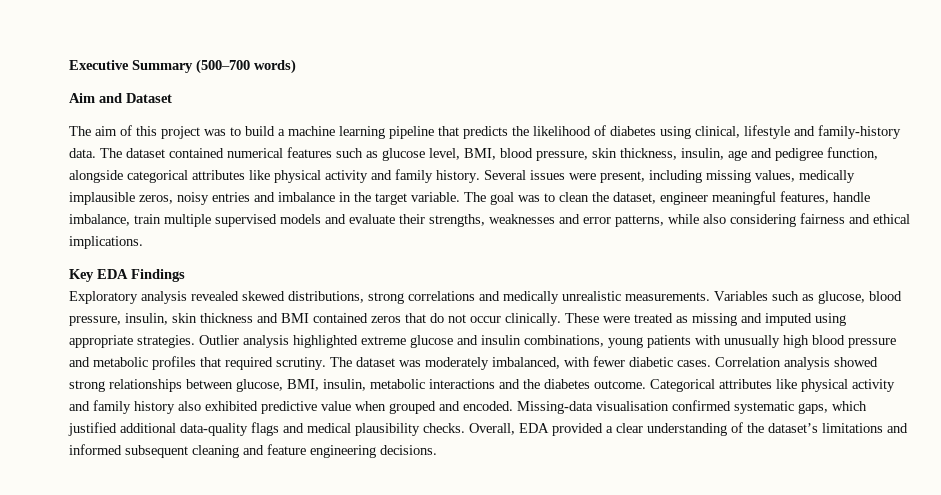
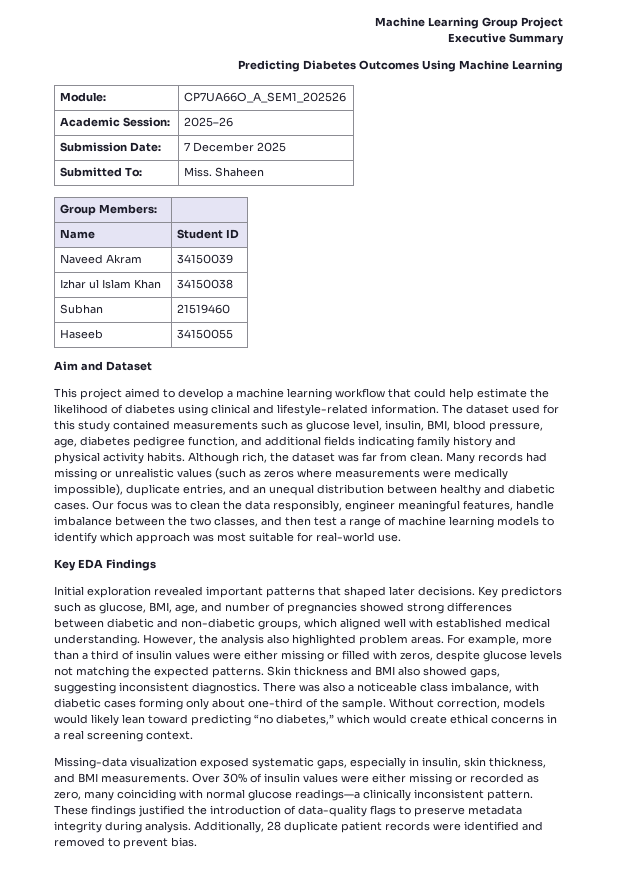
[69,59,296,74] [69,93,172,103] [69,125,508,139] Executive Summary (500–700 words) // Aim and Dataset // The aim of this project was to build a machine learning pipeline that predicts -> [375,17,563,29] [448,33,564,45] [238,60,563,72] [60,92,107,102] [184,92,347,103] [60,117,171,127] [184,117,234,127] [60,142,162,152] [184,142,287,152] [60,167,143,177] [184,167,265,177] [60,204,158,216] [60,229,96,239] [177,229,240,239] [60,254,143,264] [177,254,234,264] [60,279,162,289] [177,279,234,289] [60,304,104,314] [177,304,231,314] [60,329,104,339] [177,329,234,339] [54,361,152,371] [54,388,527,400] Machine Learning Group Project // Executive Summary // Predicting Diabetes Outcomes Using Machine Learning // Module: | CP7UA66O_A_SEM1_202526 // Academic Session: | 2025–26 // Submission Date: | 7 December 2025 // Submitted To: | Miss. Shaheen // Group Members: | // Name | Student ID // Naveed Akram | 34150039 // Izhar ul Islam Khan | 34150038 // Subhan | 21519460 // Haseeb | 34150055 // Aim and Dataset // This project aimed to develop a machine learning workflow that could help estimate
[695,125,901,139] [69,147,332,158] clinical, lifestyle and family-history data. The dataset contained numerical features -> [211,404,559,416] [54,420,258,432] clinical and lifestyle-related information. The dataset used for this study contained measurements
(460, 154) none -> [385,420,424,431] insulin,
[592,147,878,161] [69,169,855,183] [69,192,514,205] skin thickness, insulin, age and pedigree function, alongside categorical attributes like physical activity and family history. Several issues were present, including missing values, medically implausible zeros, noisy entries and imbalance in the target variable. The goal -> [54,436,516,448] [54,452,547,464] [54,468,508,480] [54,484,555,496] [54,500,148,510] age, diabetes pedigree function, and additional fields indicating family history and physical activity habits. Although rich, the dataset was far from clean. Many records had missing or unrealistic values (such as zeros where measurements were medically impossible), duplicate entries, and an unequal distribution between healthy and diabetic cases. Our focus
[613,192,656,204] dataset, -> [245,500,342,512] data responsibly,
[69,213,910,227] [69,236,143,249] [69,269,185,282] [69,291,902,304] [69,313,846,326] [69,335,896,348] [69,356,878,370] [69,379,895,392] [69,400,867,414] [68,422,908,436] [69,444,437,458] imbalance, train multiple supervised models and evaluate their strengths, weaknesses and error patterns, while also considering fairness and ethical implications. // Key EDA Findings // Exploratory analysis revealed skewed distributions, strong correlations and medically unrealistic measurements. Variables such as glucose, blood pressure, insulin, skin thickness and BMI contained zeros that do not occur clinically. These were treated as missing and imputed using appropriate strategies. Outlier analysis highlighted extreme glucose and insulin combinations, young patients with unusually high blood pressure and metabolic profiles that required scrutiny. The dataset was moderately imbalanced, with fewer diabetic cases. Correlation analysis showed strong relationships between glucose, BMI, insulin, metabolic interactions and the diabetes outcome. Categorical attributes like physical activity and family history also exhibited predictive value when grouped and encoded. Missing-data visualisation confirmed systematic gaps, which justified additional data-quality flags and medical plausibility checks. Overall, EDA provided a clear understanding of the dataset’s limitations and informed subsequent cleaning and feature engineering decisions. -> [54,516,554,528] [54,532,401,544] [54,559,156,571] [54,586,562,598] [54,602,512,614] [54,618,550,630] [54,634,552,646] [54,650,562,662] [54,666,500,678] [54,682,539,694] [54,698,545,710] [54,714,557,726] [54,730,193,742] [54,757,546,769] [54,773,539,785] [54,789,533,801] [54,805,522,817] [54,821,543,833] [54,837,197,849] imbalance between the two classes, and then test a range of machine learning models to identify which approach was most suitable for real-world use. // Key EDA Findings // Initial exploration revealed important patterns that shaped later decisions. Key predictors such as glucose, BMI, age, and number of pregnancies showed strong differences between diabetic and non-diabetic groups, which aligned well with established medical understanding. However, the analysis also highlighted problem areas. For example, more than a third of insulin values were either missing or filled with zeros, despite glucose levels not matching the expected patterns. Skin thickness and BMI also showed gaps, suggesting inconsistent diagnostics. There was also a noticeable class imbalance, with diabetic cases forming only about one-third of the sample. Without correction, models would likely lean toward predicting “no diabetes,” which would create ethical concerns in a real screening context. // Missing-data visualization exposed systematic gaps, especially in insulin, skin thickness, and BMI measurements. Over 30% of insulin values were either missing or recorded as zero, many coinciding with normal glucose readings—a clinically inconsistent pattern. These findings justified the introduction of data-quality flags to preserve metadata integrity during analysis. Additionally, 28 duplicate patient records were identified and removed to prevent bias.

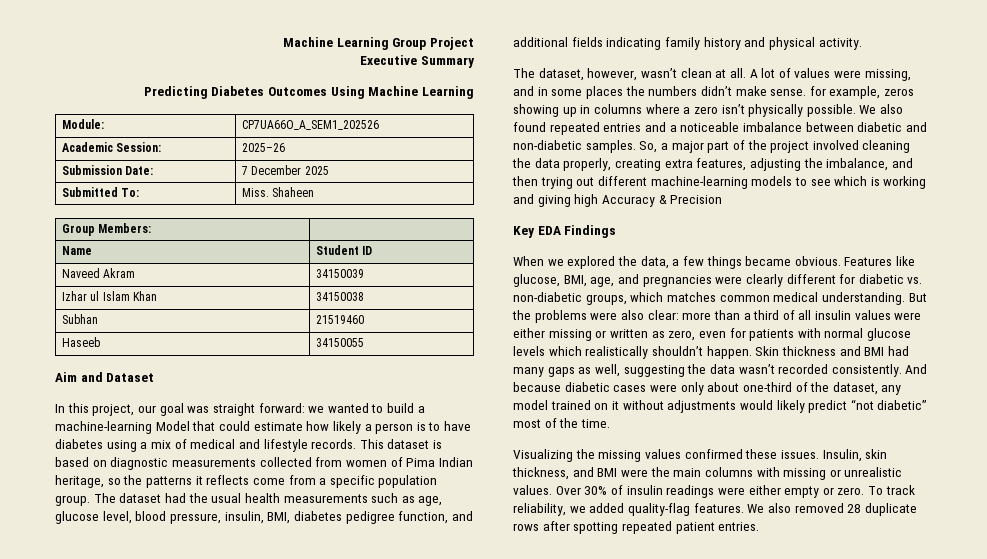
[54,388,549,400] [54,404,559,416] [54,420,170,432] This project aimed to develop a machine learning workflow that could help estimate the likelihood of diabetes using clinical and lifestyle-related information. The dataset used for this study contained -> [55,403,425,416] [55,421,472,434] [55,439,443,452] [55,457,473,470] [55,475,438,488] [55,493,280,506] In this project, our goal was straight forward: we wanted to build a machine-learning Model that could estimate how likely a person is to have diabetes using a mix of medical and lifestyle records. This dataset is based on diagnostic measurements collected from women of Pima Indian heritage, so the patterns it reflects come from a specific population group. The dataset had the usual health
(303, 426) none -> [418,496,443,506] age,
[385,420,543,432] [54,438,77,448] insulin, BMI, blood pressure, age, -> [135,511,291,524] blood pressure, insulin, BMI,
[103,452,547,464] [54,468,508,480] [54,484,555,496] [54,500,554,512] [54,516,554,528] [54,532,401,544] [54,559,156,571] [54,586,562,598] [54,602,512,614] [54,618,550,630] [54,634,519,646] activity habits. Although rich, the dataset was far from clean. Many records had missing or unrealistic values (such as zeros where measurements were medically impossible), duplicate entries, and an unequal distribution between healthy and diabetic cases. Our focus was to clean the data responsibly, engineer meaningful features, handle imbalance between the two classes, and then test a range of machine learning models to identify which approach was most suitable for real-world use. // Key EDA Findings // Initial exploration revealed important patterns that shaped later decisions. Key predictors such as glucose, BMI, age, and number of pregnancies showed strong differences between diabetic and non-diabetic groups, which aligned well with established medical understanding. However, the analysis also highlighted problem areas. For example, -> [818,38,862,50] [513,68,911,81] [513,86,915,99] [513,104,904,117] [513,122,927,135] [513,140,911,153] [512,158,913,171] [512,176,927,189] [513,194,723,207] [513,225,617,238] [513,256,916,269] [513,274,923,287] [513,292,927,305] [512,310,679,323] activity. // The dataset, however, wasn’t clean at all. A lot of values were missing, and in some places the numbers didn’t make sense. for example, zeros showing up in columns where a zero isn’t physically possible. We also found repeated entries and a noticeable imbalance between diabetic and non-diabetic samples. So, a major part of the project involved cleaning the data properly, creating extra features, adjusting the imbalance, and then trying out different machine-learning models to see which is working and giving high Accuracy & Precision // Key EDA Findings // When we explored the data, a few things became obvious. Features like glucose, BMI, age, and pregnancies were clearly different for diabetic vs. non-diabetic groups, which matches common medical understanding. But the problems were also clear:
[136,650,562,662] [54,666,500,678] [54,682,539,694] insulin values were either missing or filled with zeros, despite glucose levels not matching the expected patterns. Skin thickness and BMI also showed gaps, suggesting inconsistent diagnostics. There was also a noticeable class imbalance, with -> [798,310,922,320] [513,328,912,341] [513,346,909,359] [513,364,928,377] [513,382,561,392] all insulin values were either missing or written as zero, even for patients with normal glucose levels which realistically shouldn’t happen. Skin thickness and BMI had many gaps as well, suggesting the data wasn’t recorded consistently. And because
[139,698,183,710] forming -> [649,384,677,392] were
[342,698,545,710] [54,714,557,726] [54,730,193,742] [54,757,546,769] [54,773,189,783] sample. Without correction, models would likely lean toward predicting “no diabetes,” which would create ethical concerns in a real screening context. // Missing-data visualization exposed systematic gaps, especially in insulin, skin thickness, and BMI measurements. -> [832,382,902,395] [513,399,928,413] [513,418,610,428] [513,449,888,462] [512,467,903,480] [513,485,552,495] dataset, any model trained on it without adjustments would likely predict “not diabetic” most of the time. // Visualizing the missing values confirmed these issues. Insulin, skin thickness, and BMI were the main columns with missing or unrealistic values.
[303,773,539,785] [54,789,533,801] [54,805,522,817] [54,821,543,833] [54,837,197,849] values were either missing or recorded as zero, many coinciding with normal glucose readings—a clinically inconsistent pattern. These findings justified the introduction of data-quality flags to preserve metadata integrity during analysis. Additionally, 28 duplicate patient records were identified and removed to prevent bias. -> [666,485,915,498] [513,503,917,516] [513,521,760,534] readings were either empty or zero. To track reliability, we added quality-flag features. We also removed 28 duplicate rows after spotting repeated patient entries.

